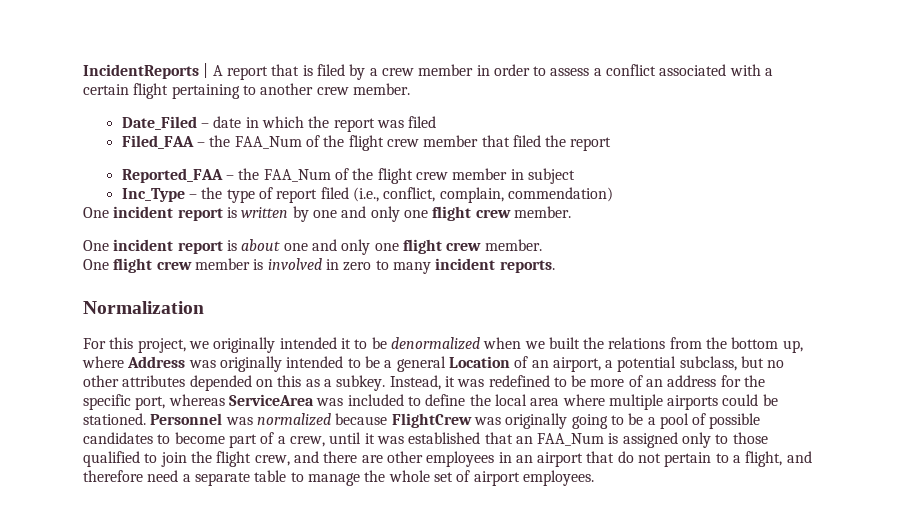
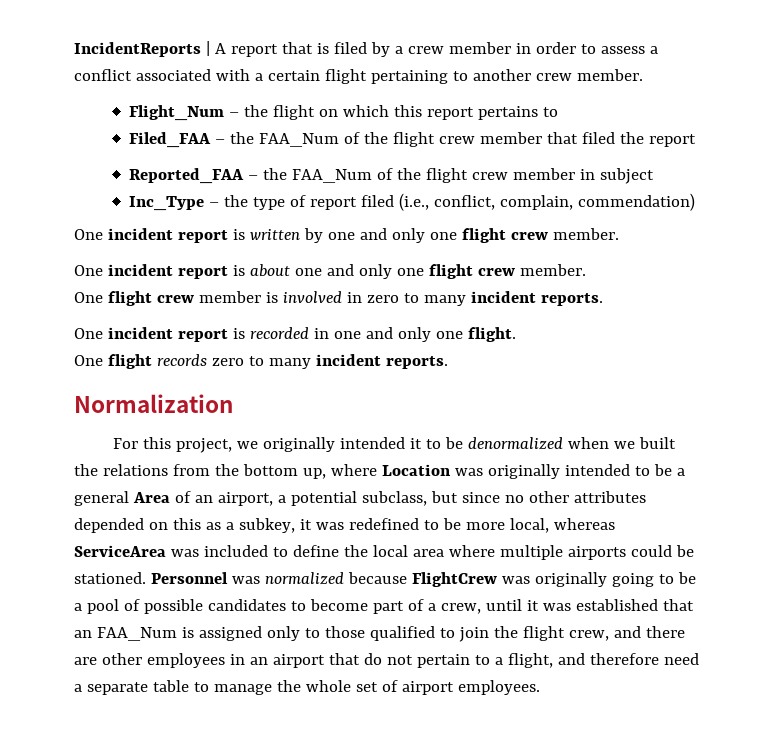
[121,116,437,132] Date_Filed – date in which the report was filed -> [129,105,559,121] Flight_Num – the flight on which this report pertains to
(555, 266) none -> [74,327,516,342] [74,354,448,369] // One incident report is recorded in one and only one flight. // One flight records zero to many incident reports.
[127,356,186,368] Address -> [381,464,451,476] Location
[448,356,510,368] Location -> [132,492,170,503] Area
(765, 362) none -> [461,492,500,503] since
[336,375,441,391] subkey. Instead, -> [238,518,295,533] subkey,
[628,375,766,387] [83,394,166,410] of an address for the specific port, -> [509,518,549,533] local,

